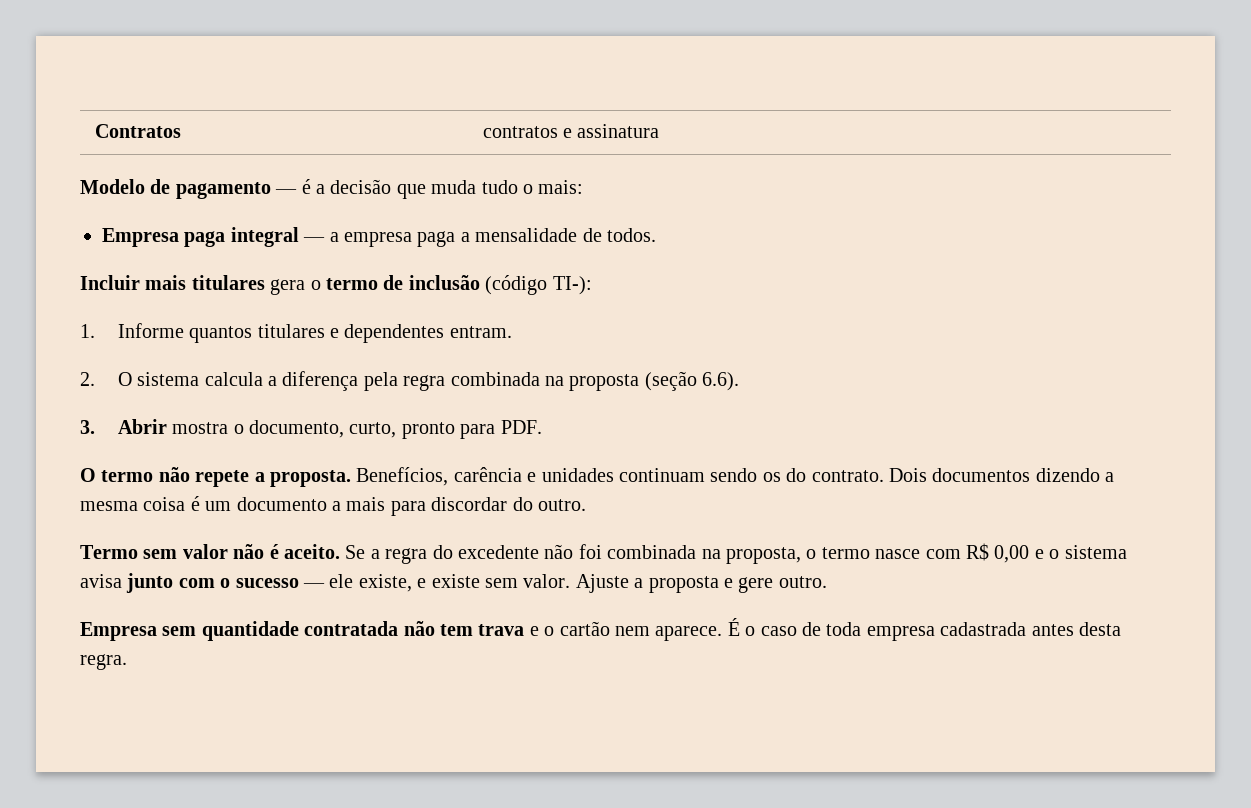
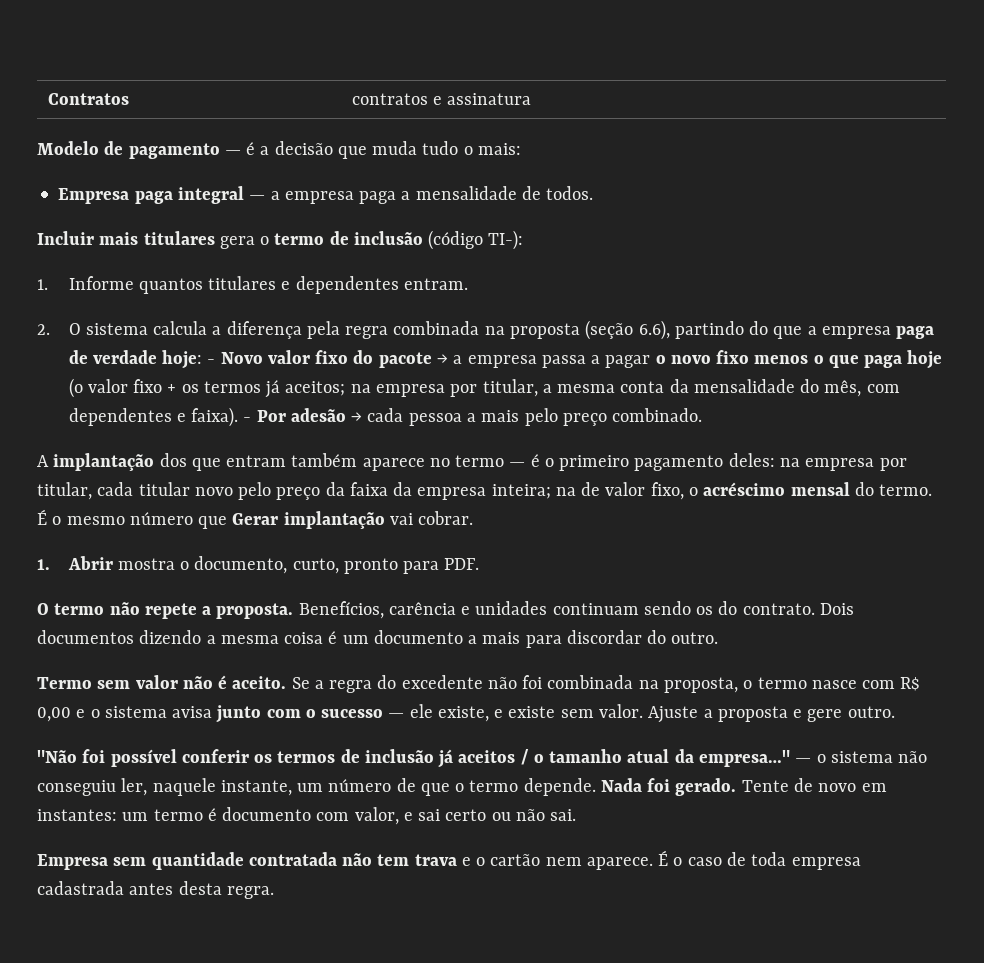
[702,372,740,391] [80,420,95,434] 6.6). // 3. -> [638,320,935,340] [68,350,943,369] [68,378,900,398] [68,407,703,427] [37,453,907,471] [37,482,933,500] [37,509,474,529] [37,559,50,570] 6.6), partindo do que a empresa paga de verdade hoje: - Novo valor fixo do pacote → a empresa passa a pagar o novo fixo menos o que paga hoje (o valor fixo + os termos já aceitos; na empresa por titular, a mesma conta da mensalidade do mês, com dependentes e faixa). - Por adesão → cada pessoa a mais pelo preço combinado. // A implantação dos que entram também aparece no termo — é o primeiro pagamento deles: na empresa por titular, cada titular novo pelo preço da faixa da empresa inteira; na de valor fixo, o acréscimo mensal do termo. É o mesmo número que Gerar implantação vai cobrar. // 1.
(827, 582) none -> [37,749,928,768] [37,778,887,796] [37,807,577,825] // "Não foi possível conferir os termos de inclusão já aceitos / o tamanho atual da empresa…" — o sistema não conseguiu ler, naquele instante, um número de que o termo depende. Nada foi gerado. Tente de novo em instantes: um termo é documento com valor, e sai certo ou não sai.

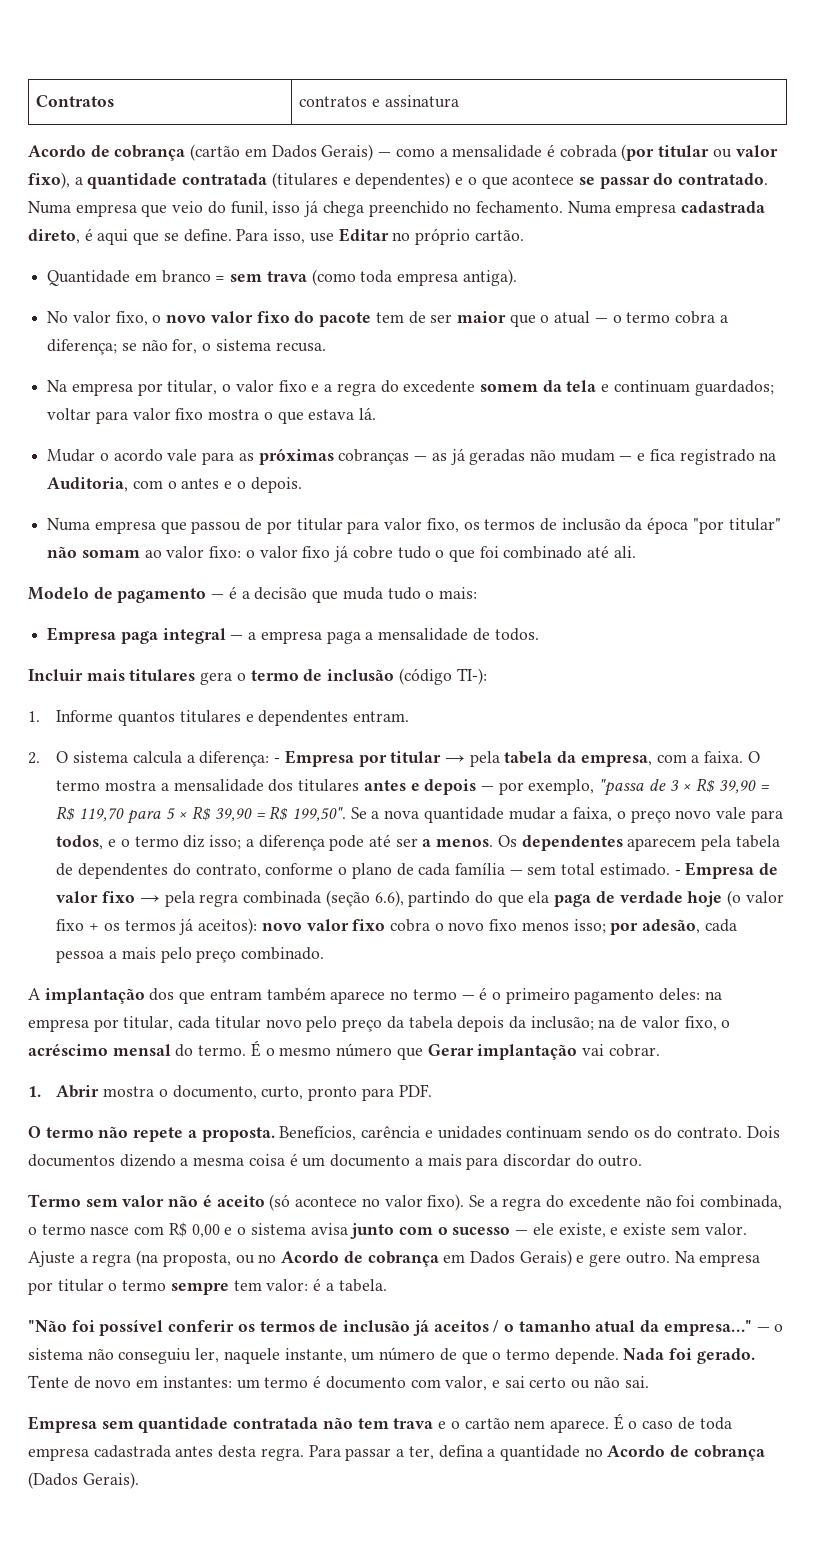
(532, 99) none -> [28,144,778,161] [28,172,769,189] [28,200,766,217] [28,228,524,245] [47,269,517,286] [47,311,728,327] [47,339,326,355] [47,380,774,396] [47,407,377,424] [47,448,777,465] [47,477,302,493] [47,517,781,534] [47,545,636,562] // Acordo de cobrança (cartão em Dados Gerais) — como a mensalidade é cobrada (por titular ou valor fixo), a quantidade contratada (titulares e dependentes) e o que acontece se passar do contratado. Numa empresa que veio do funil, isso já chega preenchido no fechamento. Numa empresa cadastrada direto, é aqui que se define. Para isso, use Editar no próprio cartão. // Quantidade em branco = sem trava (como toda empresa antiga). // No valor fixo, o novo valor fixo do pacote tem de ser maior que o atual — o termo cobra a diferença; se não for, o sistema recusa. // Na empresa por titular, o valor fixo e a regra do excedente somem da tela e continuam guardados; voltar para valor fixo mostra o que estava lá. // Mudar o acordo vale para as próximas cobranças — as já geradas não mudam — e fica registrado na Auditoria, com o antes e o depois. // Numa empresa que passou de por titular para valor fixo, os termos de inclusão da época "por titular" não somam ao valor fixo: o valor fixo já cobre tudo o que foi combinado até ali.
[226,321,302,339] diferença -> [199,750,760,767] [56,778,770,796] [56,806,783,824] [56,834,780,851] [56,862,779,879] [56,891,160,903] diferença: - Empresa por titular → pela tabela da empresa, com a faixa. O termo mostra a mensalidade dos titulares antes e depois — por exemplo, "passa de 3 × R$ 39,90 = R$ 119,70 para 5 × R$ 39,90 = R$ 199,50". Se a nova quantidade mudar a faixa, o preço novo vale para todos, e o termo diz isso; a diferença pode até ser a menos. Os dependentes aparecem pela tabela de dependentes do contrato, conforme o plano de cada família — sem total estimado. - Empresa de valor fixo →
[484,323,581,339] na proposta -> (322, 897) none
[807,326,891,339] a empresa -> [528,891,550,903] ela
[162,350,903,369] hoje: - Novo valor fixo do pacote → a empresa passa a pagar o novo fixo menos o que paga -> (683, 897) none
[285,379,900,397] [68,407,363,427] aceitos; na empresa por titular, a mesma conta da mensalidade do mês, com dependentes e faixa). - Por adesão → -> [198,918,701,935] aceitos): novo valor fixo cobra o novo fixo menos isso; por adesão,
[349,482,551,500] faixa da empresa inteira; -> [408,1016,594,1032] tabela depois da inclusão;
[232,676,287,689] aceito. -> [216,1194,465,1211] aceito (só acontece no valor fixo).
[547,675,738,693] combinada na proposta, -> [700,1195,783,1210] combinada,
[717,706,895,722] proposta e gere outro. -> [92,1250,761,1267] [28,1278,387,1295] regra (na proposta, ou no Acordo de cobrança em Dados Gerais) e gere outro. Na empresa por titular o termo sempre tem valor: é a tabela.
(274, 892) none -> [308,1445,765,1461] [28,1472,139,1489] Para passar a ter, defina a quantidade no Acordo de cobrança (Dados Gerais).

